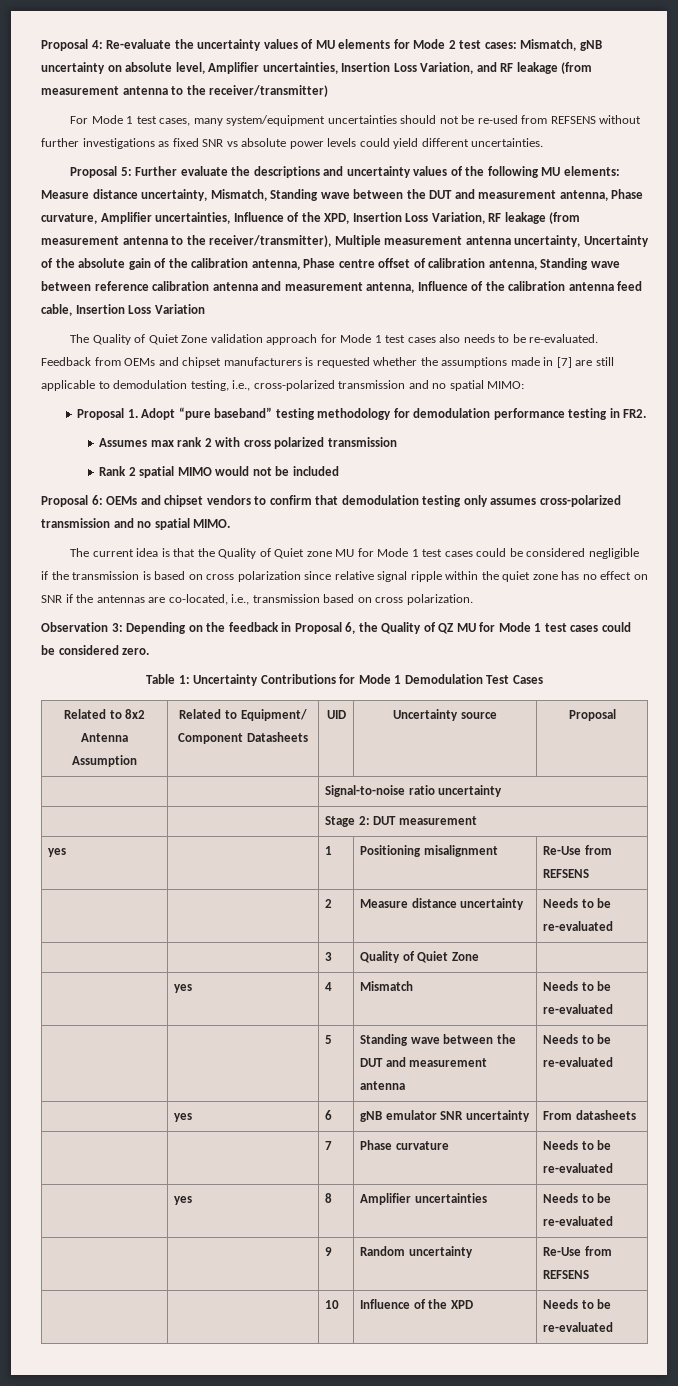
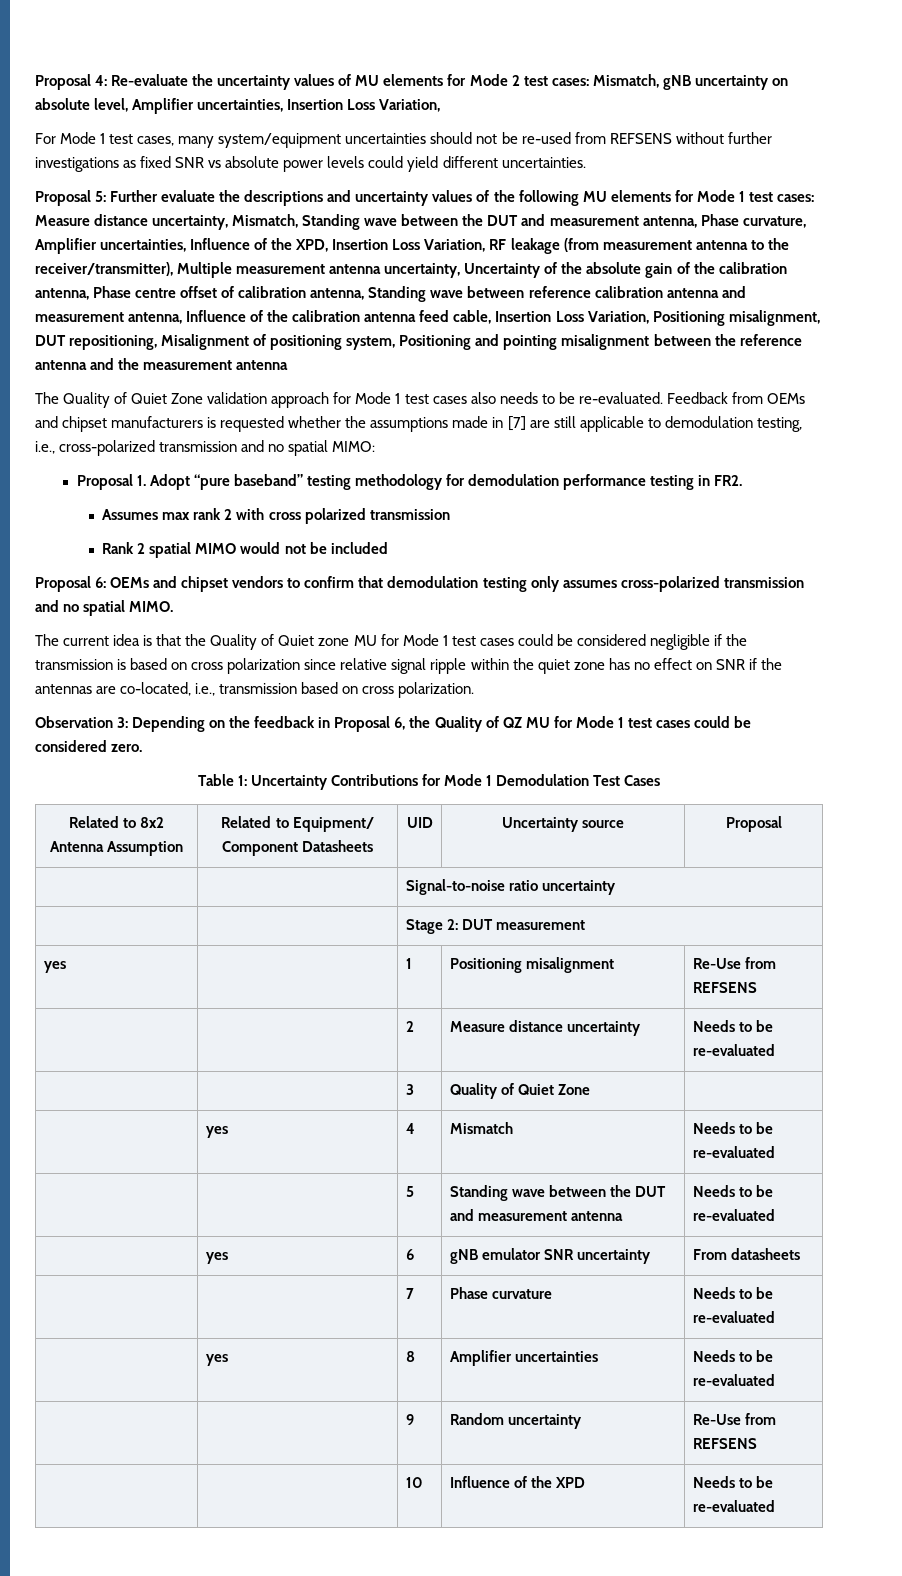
[476,62,593,74] [41,85,329,97] and RF leakage (from measurement antenna to the receiver/transmitter) -> (441, 105) none
[563,166,620,176] elements: -> [610,190,814,202] elements for Mode 1 test cases:
[154,304,205,314] Variation -> [587,310,820,326] [35,334,802,350] [35,358,289,370] Variation, Positioning misalignment, DUT repositioning, Misalignment of positioning system, Positioning and pointing misalignment between the reference antenna and the measurement antenna

